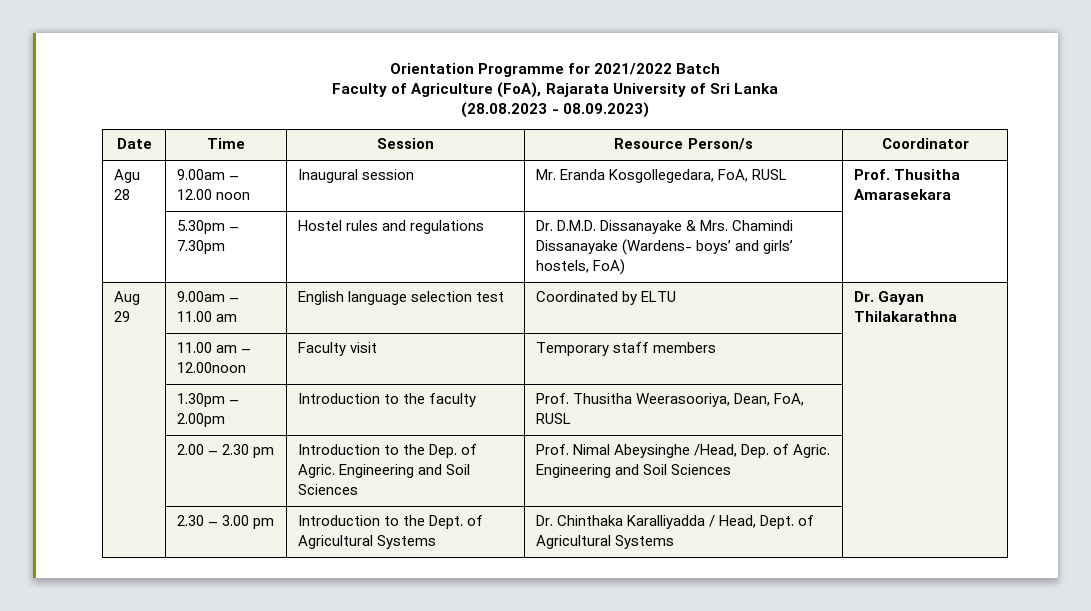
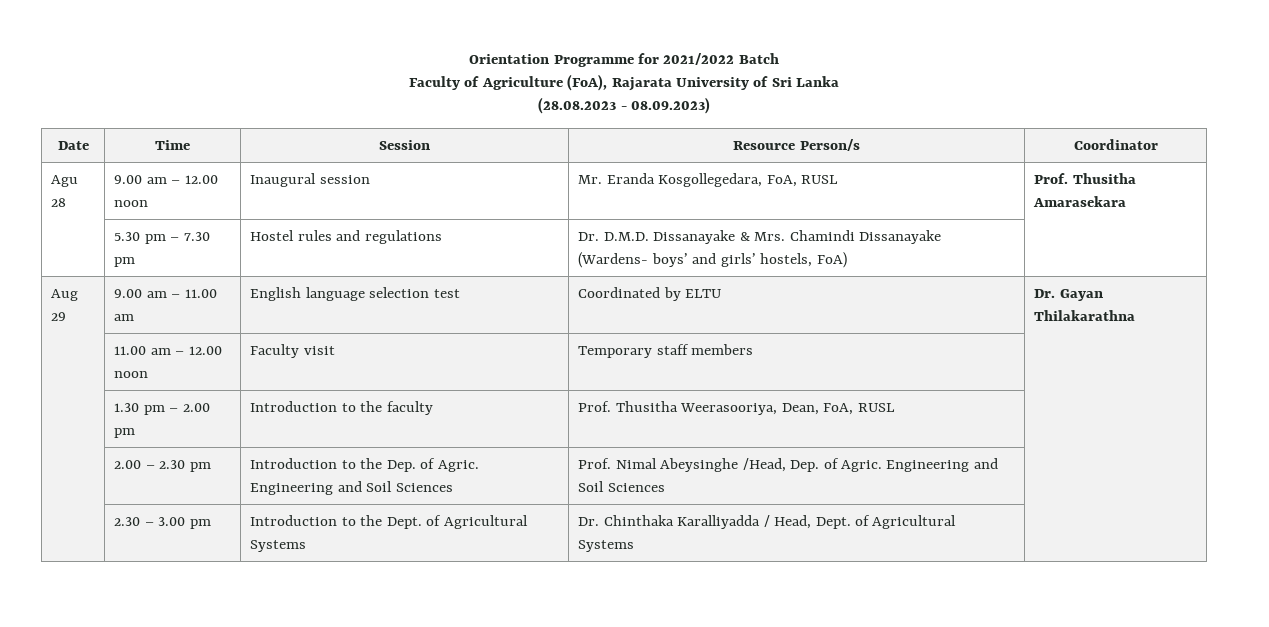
[176,169,225,180] 9.00am -> [114,175,167,184] 9.00 am
[176,220,239,234] [176,240,225,254] 5.30pm – 7.30pm -> [114,232,210,244] [114,257,136,267] 5.30 pm – 7.30 pm
[176,291,225,302] 9.00am -> [114,289,167,298] 9.00 am
[176,362,246,373] 12.00noon -> [188,346,222,355] [114,371,149,378] 12.00 noon
[176,393,239,407] [176,413,225,427] 1.30pm – 2.00pm -> [114,403,210,415] [114,428,136,438] 1.30 pm – 2.00 pm

